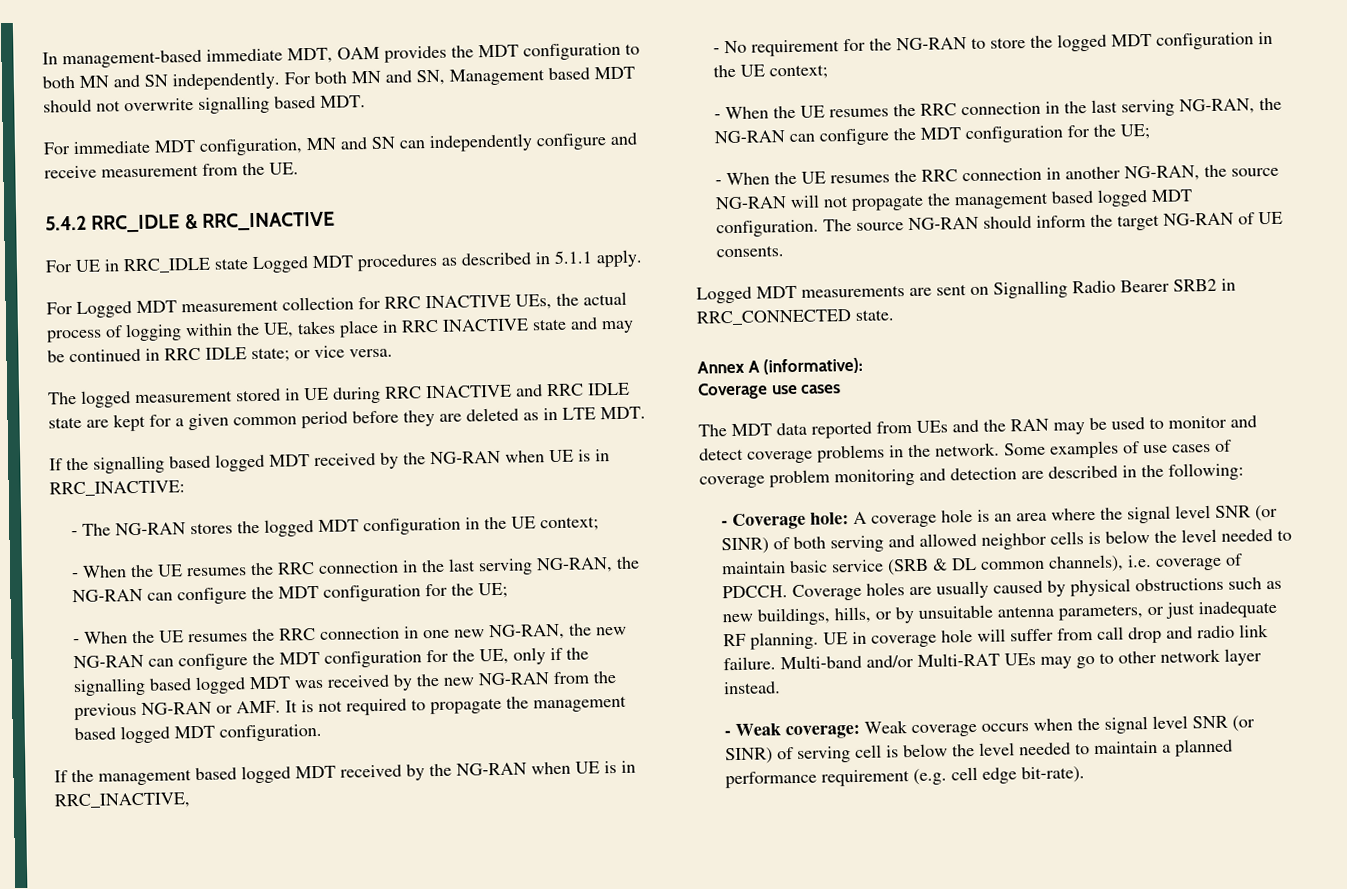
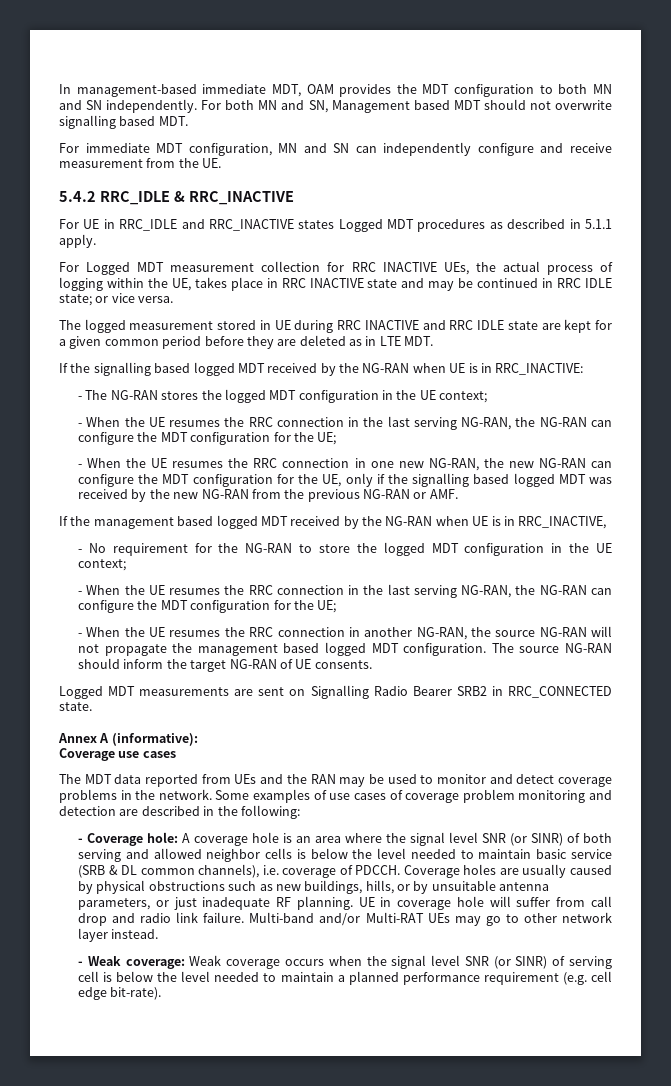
[214,258,249,270] state -> [181,219,335,231] and RRC_INACTIVE states
[285,695,628,716] [74,723,323,744] It is not required to propagate the management based logged MDT configuration. -> (458, 494) none

